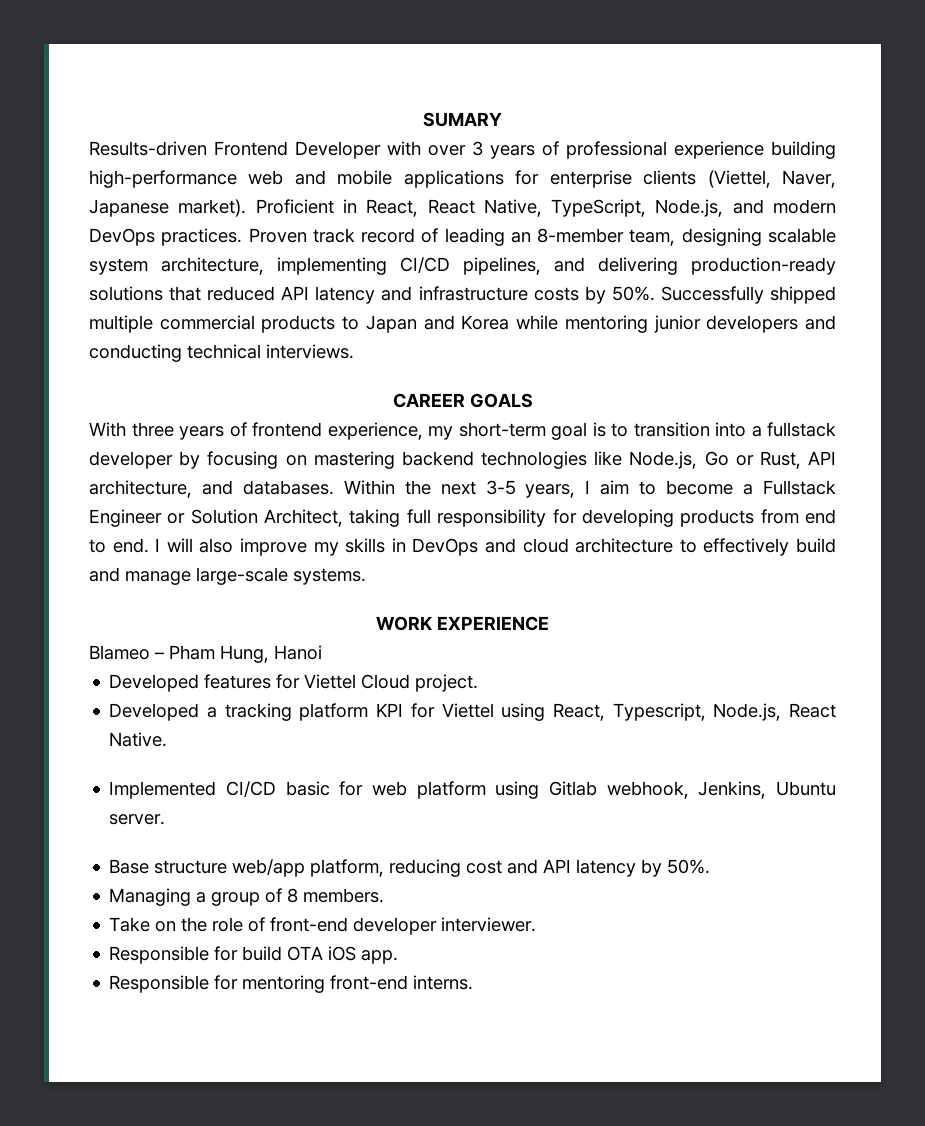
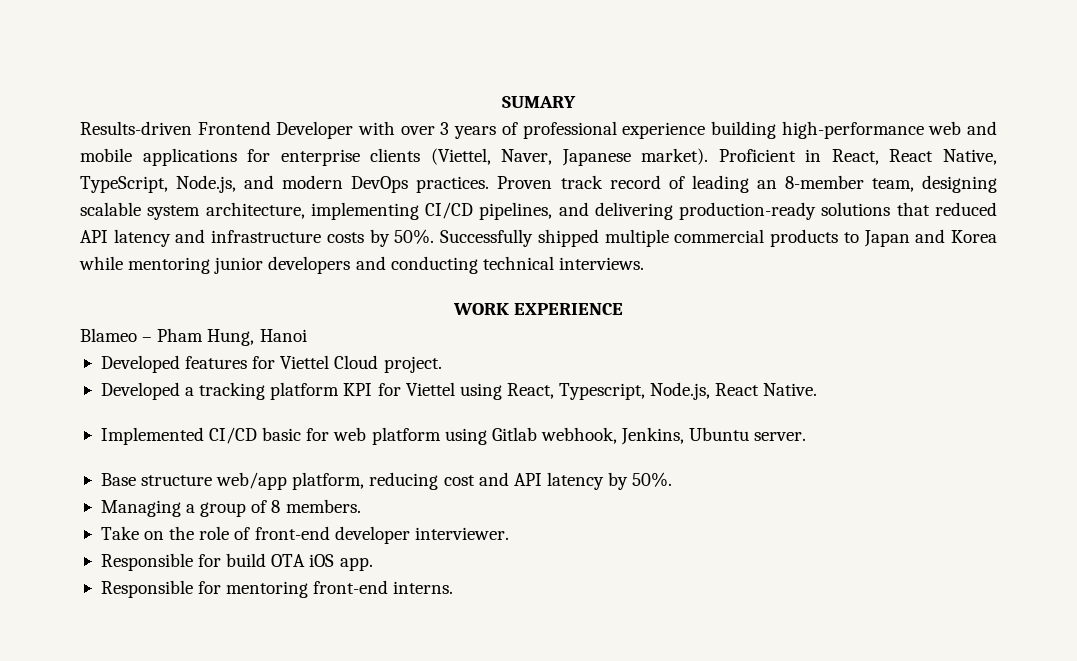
[392,393,533,408] [89,422,836,440] [89,451,836,469] [89,480,836,498] [89,509,837,527] [89,538,837,556] [89,567,366,585] // CAREER GOALS // With three years of frontend experience, my short-term goal is to transition into a fullstack developer by focusing on mastering backend technologies like Node.js, Go or Rust, API architecture, and databases. Within the next 3-5 years, I aim to become a Fullstack Engineer or Solution Architect, taking full responsibility for developing products from end to end. I will also improve my skills in DevOps and cloud architecture to effectively build and manage large-scale systems. -> (644, 263) none

